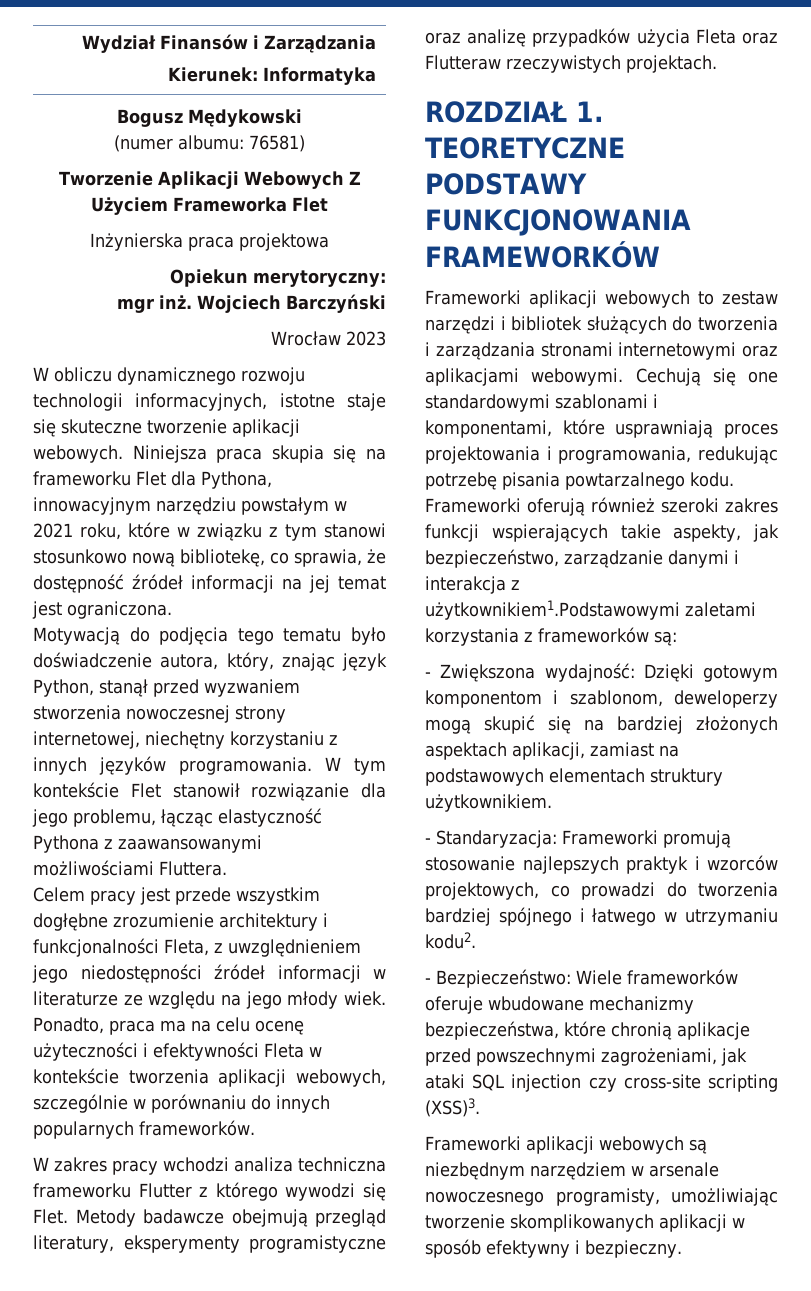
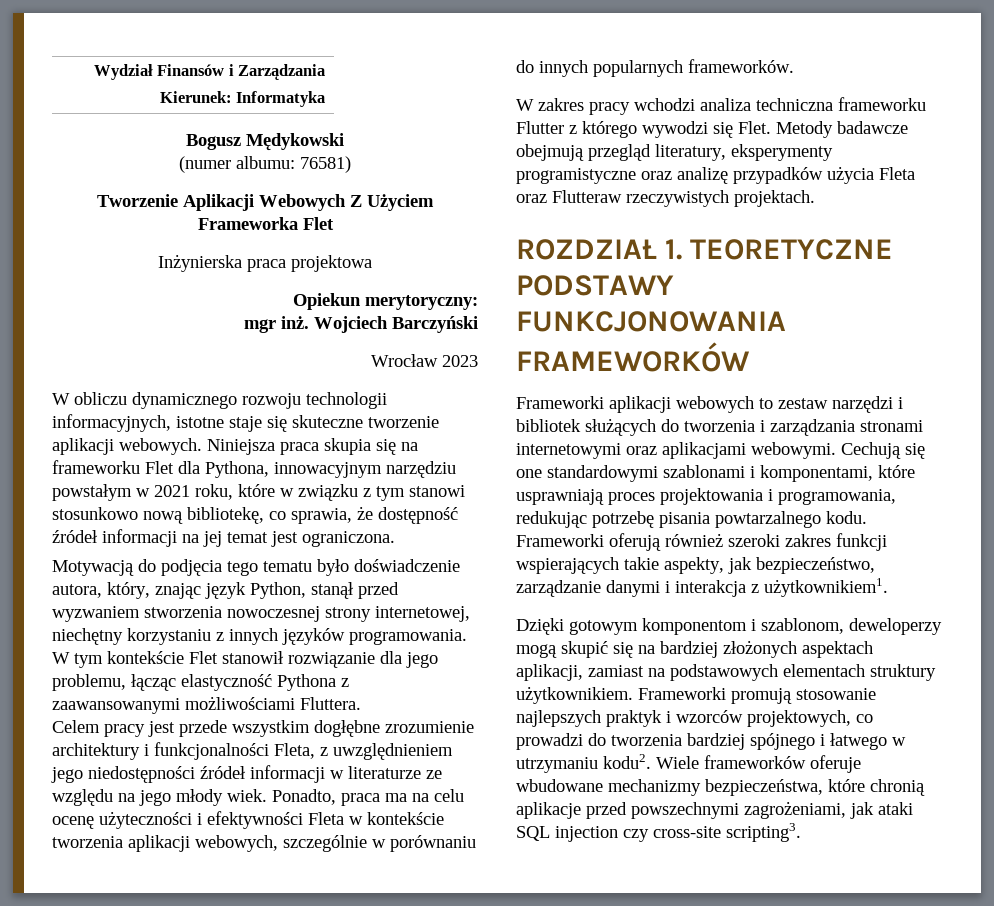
[425,600,756,620] [425,627,677,646] [425,663,635,682] użytkownikiem1.Podstawowymi zaletami korzystania z frameworków są: // - Zwiększona wydajność: -> [764,578,888,597] użytkownikiem1. //
[425,830,557,848] // - Standaryzacja: -> (633, 695) none
[425,969,571,988] // - Bezpieczeństwo: -> (651, 761) none
[708,1074,778,1092] [425,1098,480,1117] [425,1136,707,1154] [425,1162,719,1180] [425,1188,778,1206] [425,1214,745,1232] [425,1239,682,1258] scripting (XSS)3. // Frameworki aplikacji webowych są niezbędnym narzędziem w arsenale nowoczesnego programisty, umożliwiając tworzenie skomplikowanych aplikacji w sposób efektywny i bezpieczny. -> [726,823,801,842] scripting3.

